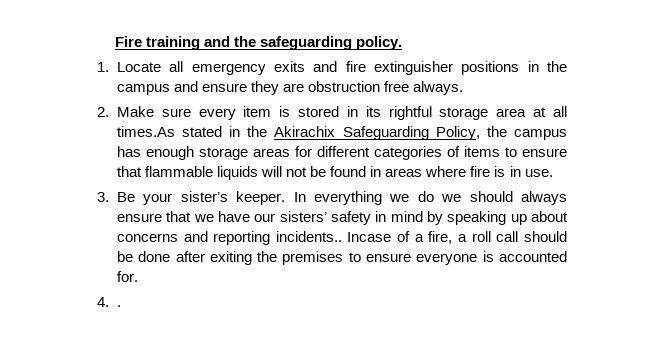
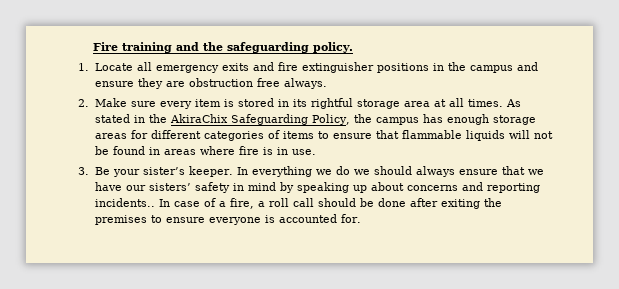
[116,126,175,137] times.As -> [467,99,521,107] times. As
[274,126,336,137] Akirachix -> [169,114,228,123] AkiraChix
[347,232,392,242] Incase -> [158,199,200,207] In case
[97,297,121,307] // 4. . -> (361, 218) none

